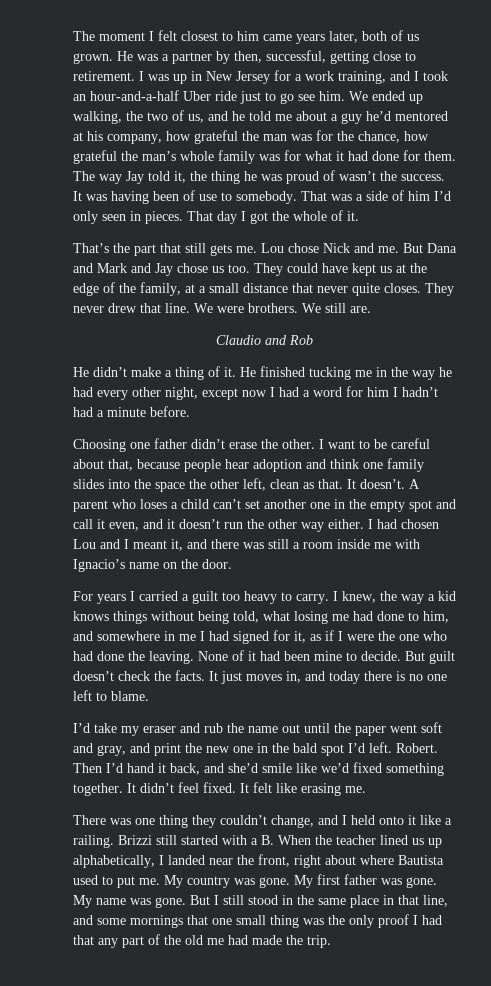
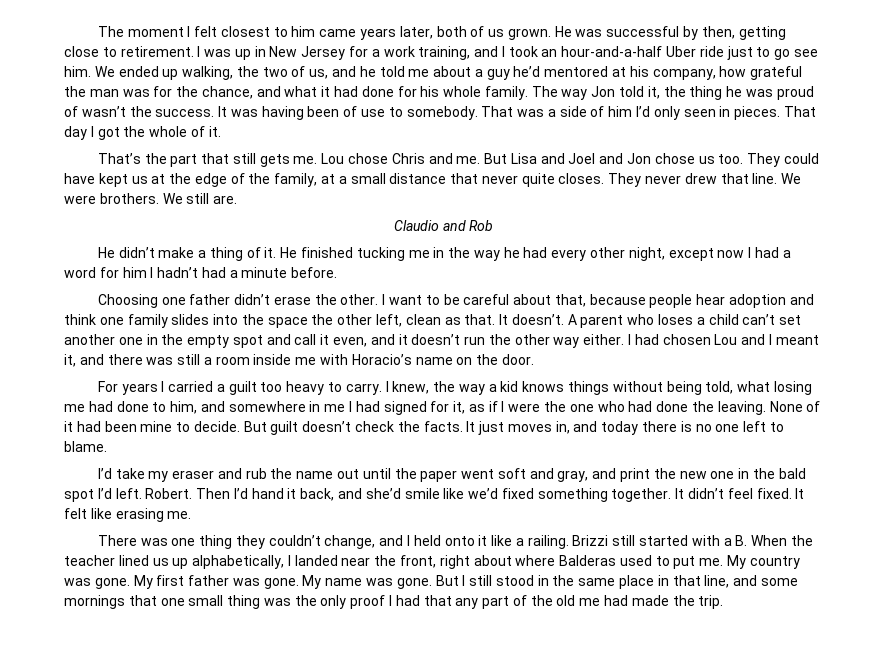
[162,52,212,64] a partner -> [606,26,680,37] successful
[266,50,326,63] successful, -> (735, 32) none
[404,131,429,141] [73,150,301,164] how grateful the man’s whole family was for -> [256,86,281,97] and
[424,151,456,161] them. -> [420,86,528,100] his whole family.
[126,171,144,184] Jay -> [591,86,616,97] Jon
[323,243,350,253] Nick -> [391,153,425,164] Chris
[427,243,457,253] [73,263,173,276] Dana and Mark and Jay -> [510,153,652,164] Lisa and Joel and Jon
[73,559,125,572] Ignacio’s -> [351,354,412,365] Horacio’s
[398,855,444,865] Bautista -> [559,555,617,566] Balderas

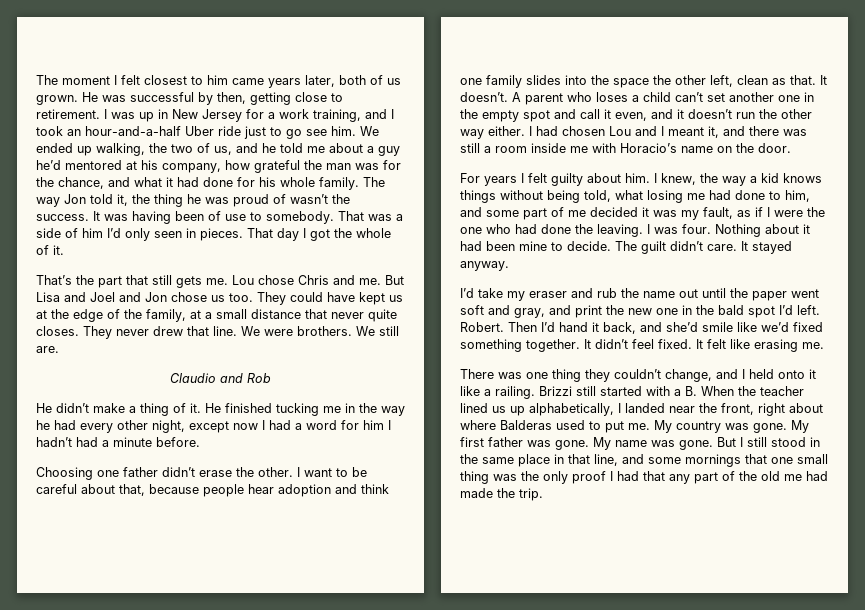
[168,381,382,395] carried a guilt too heavy to carry. -> [528,173,650,186] felt guilty about him.
[228,401,466,415] somewhere in me I had signed for it, -> [486,207,733,220] some part of me decided it was my fault,
[769,401,821,412] None of -> [647,224,799,237] I was four. Nothing about
[243,421,784,435] [64,441,107,452] But guilt doesn’t check the facts. It just moves in, and today there is no one left to blame. -> [615,241,792,254] [460,261,509,271] The guilt didn’t care. It stayed anyway.

